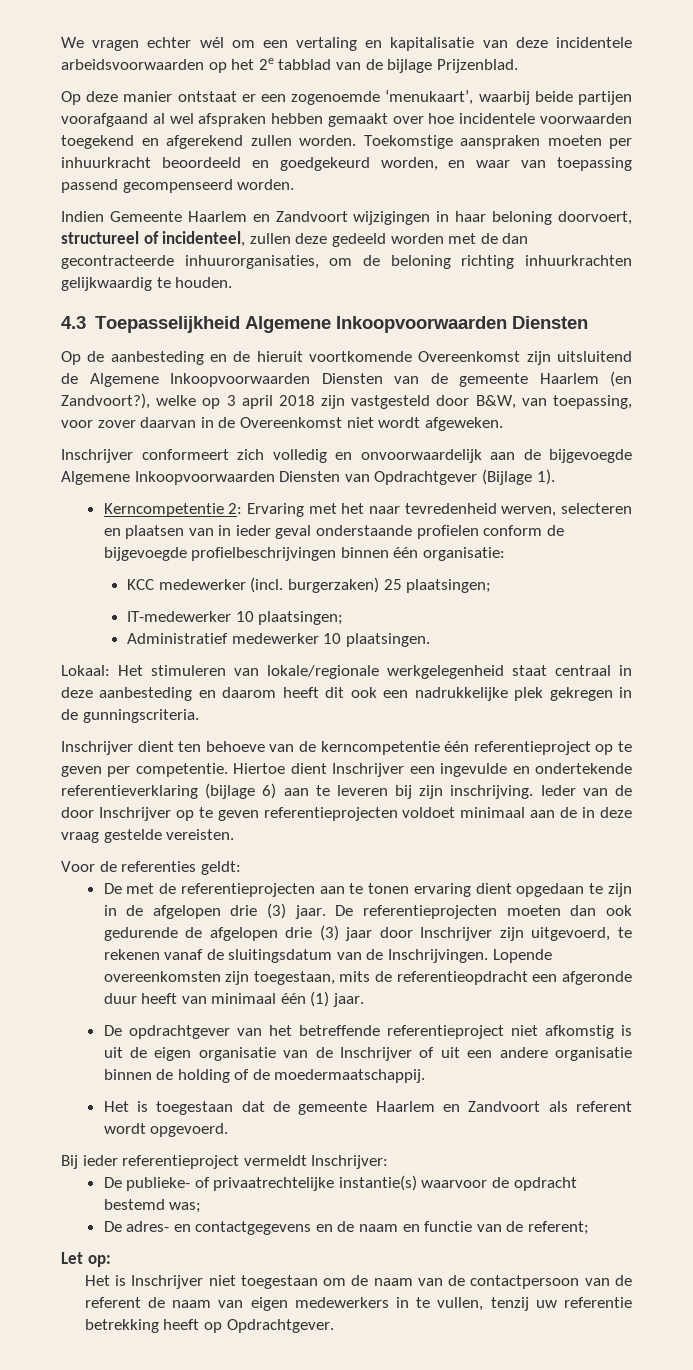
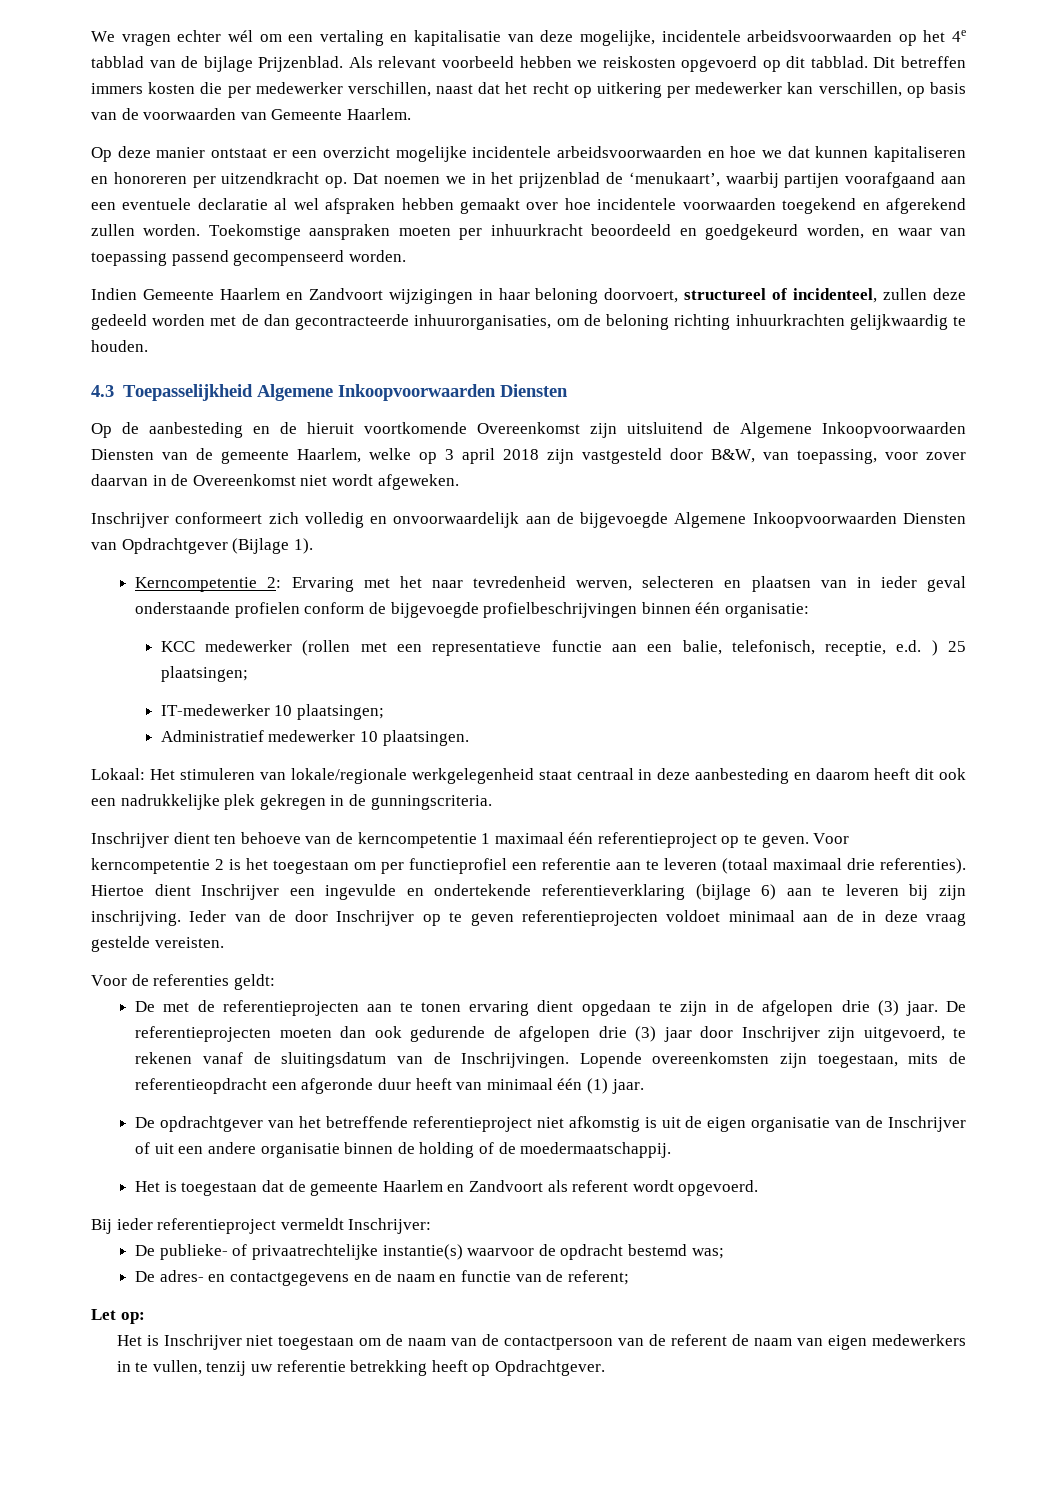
(548, 42) none -> [579,30,655,46] mogelijke,
[258,58,274,70] 2e -> [952,30,966,42] 4e
(518, 66) none -> [348,56,966,72] [91,82,966,98] [91,108,411,120] Als relevant voorbeeld hebben we reiskosten opgevoerd op dit tabblad. Dit betreffen immers kosten die per medewerker verschillen, naast dat het recht op uitkering per medewerker kan verschillen, op basis van de voorwaarden van Gemeente Haarlem.
[291,91,381,105] zogenoemde -> [323,146,966,162] [91,172,623,188] overzicht mogelijke incidentele arbeidsvoorwaarden en hoe we dat kunnen kapitaliseren en honoreren per uitzendkracht op. Dat noemen we in het prijzenblad de
[534,91,573,102] beide -> (779, 180) none
(148, 120) none -> [941,176,966,184] [91,198,268,210] aan een eventuele declaratie
[539,371,632,387] [61,393,150,409] Haarlem (en Zandvoort?), -> [297,448,361,463] Haarlem,
[250,577,380,593] (incl. burgerzaken) -> [302,640,938,656] (rollen met een representatieve functie aan een balie, telefonisch, receptie, e.d. )
(440, 748) none -> [481,832,564,844] 1 maximaal
[61,763,228,777] geven per competentie. -> [761,833,850,848] [91,858,966,874] geven. Voor kerncompetentie 2 is het toegestaan om per functieprofiel een referentie aan te leveren (totaal maximaal drie referenties).

